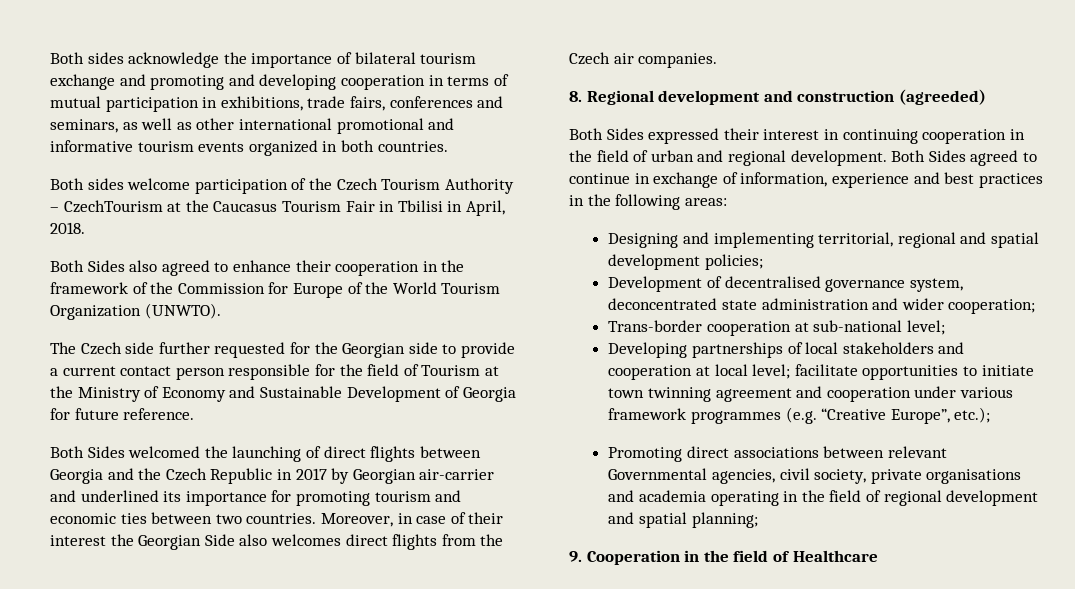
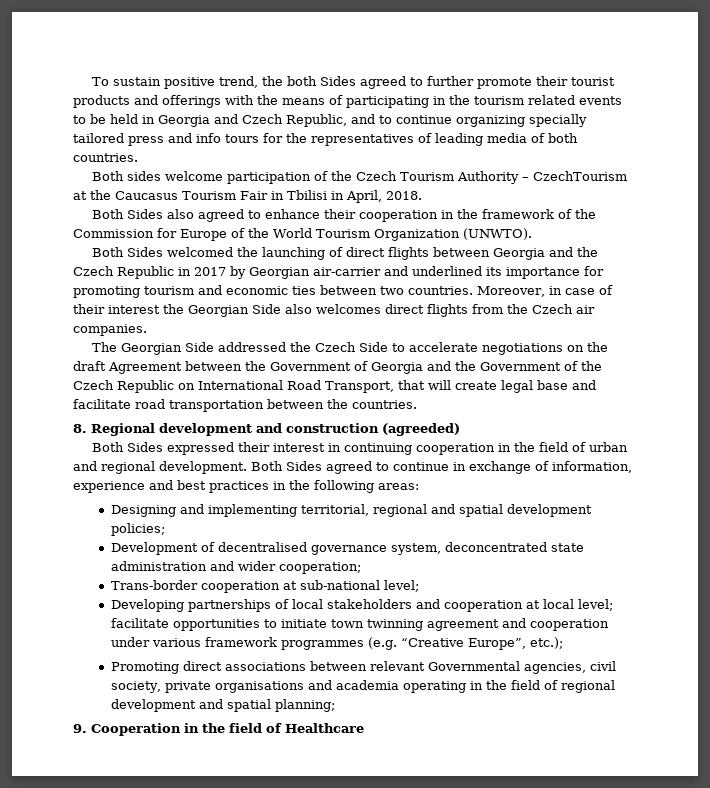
[50,52,477,68] [50,74,509,90] [50,96,504,112] [50,118,455,134] [50,140,338,156] Both sides acknowledge the importance of bilateral tourism exchange and promoting and developing cooperation in terms of mutual participation in exhibitions, trade fairs, conferences and seminars, as well as other international promotional and informative tourism events organized in -> [92,76,616,89] [73,95,622,108] [73,114,587,127] [73,133,545,146] To sustain positive trend, the both Sides agreed to further promote their tourist products and offerings with the means of participating in the tourism related events to be held in Georgia and Czech Republic, and to continue organizing specially tailored press and info tours for the representatives of leading media of
[50,342,515,358] [50,364,499,380] [50,386,516,402] [50,408,195,420] // The Czech side further requested for the Georgian side to provide a current contact person responsible for the field of Tourism at the Ministry of Economy and Sustainable Development of Georgia for future reference. -> (532, 234) none
(718, 60) none -> [92,342,609,355] [73,361,602,374] [73,380,596,393] [73,399,417,412] // The Georgian Side addressed the Czech Side to accelerate negotiations on the draft Agreement between the Government of Georgia and the Government of the Czech Republic on International Road Transport, that will create legal base and facilitate road transportation between the countries.

